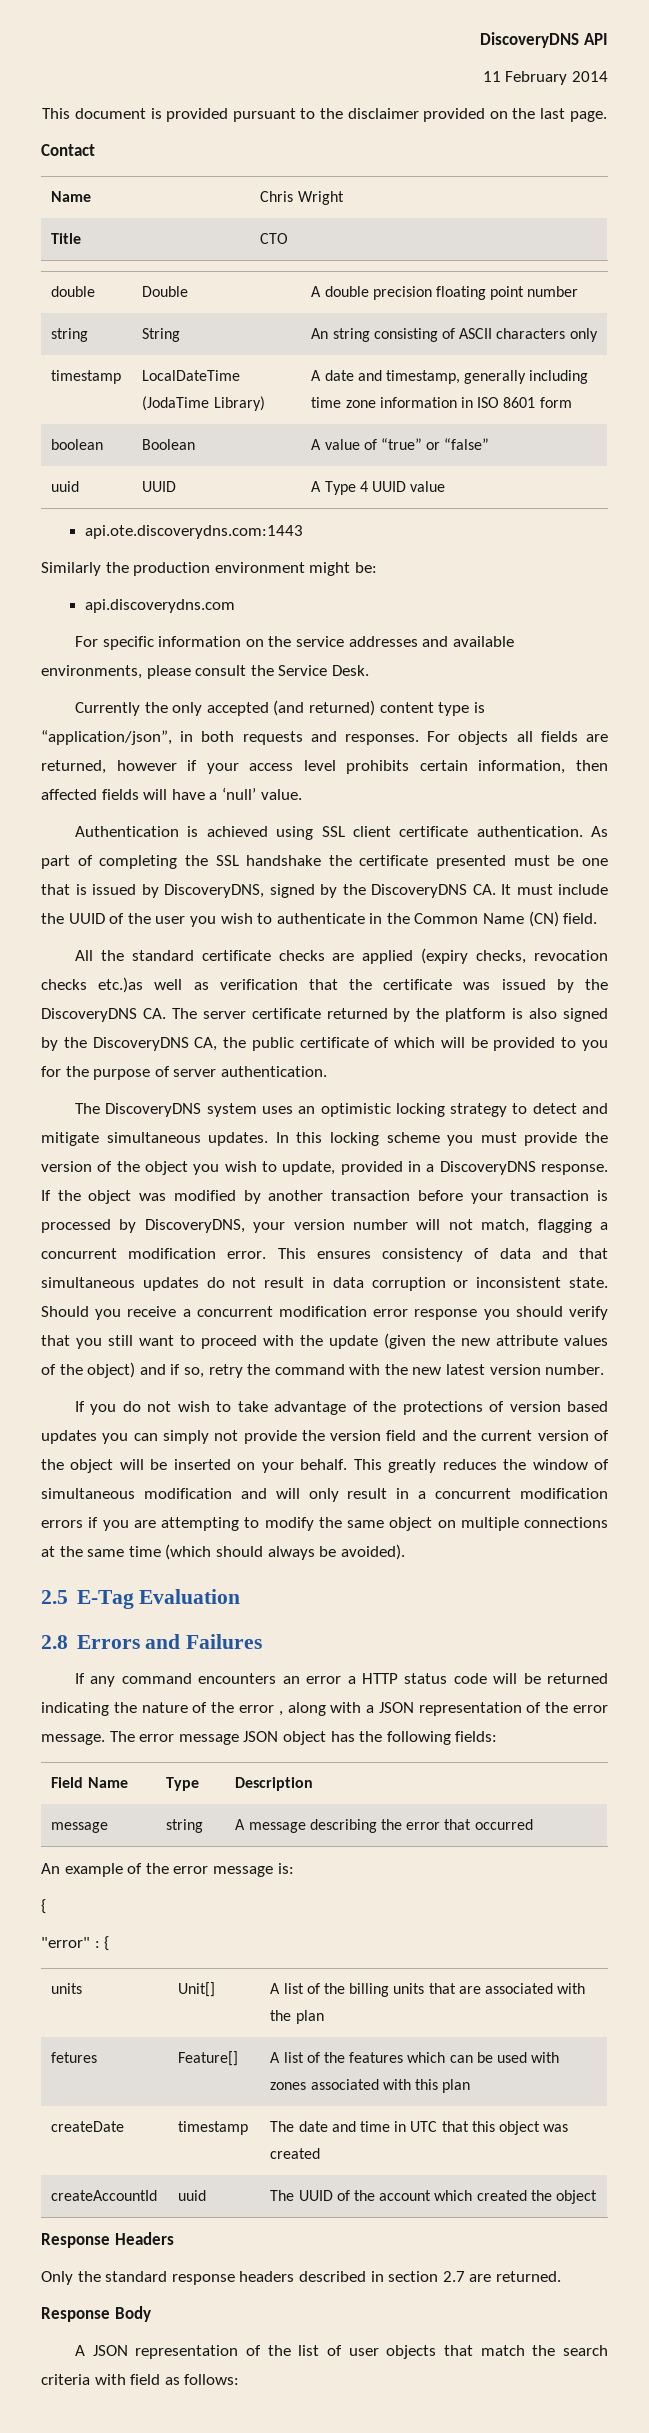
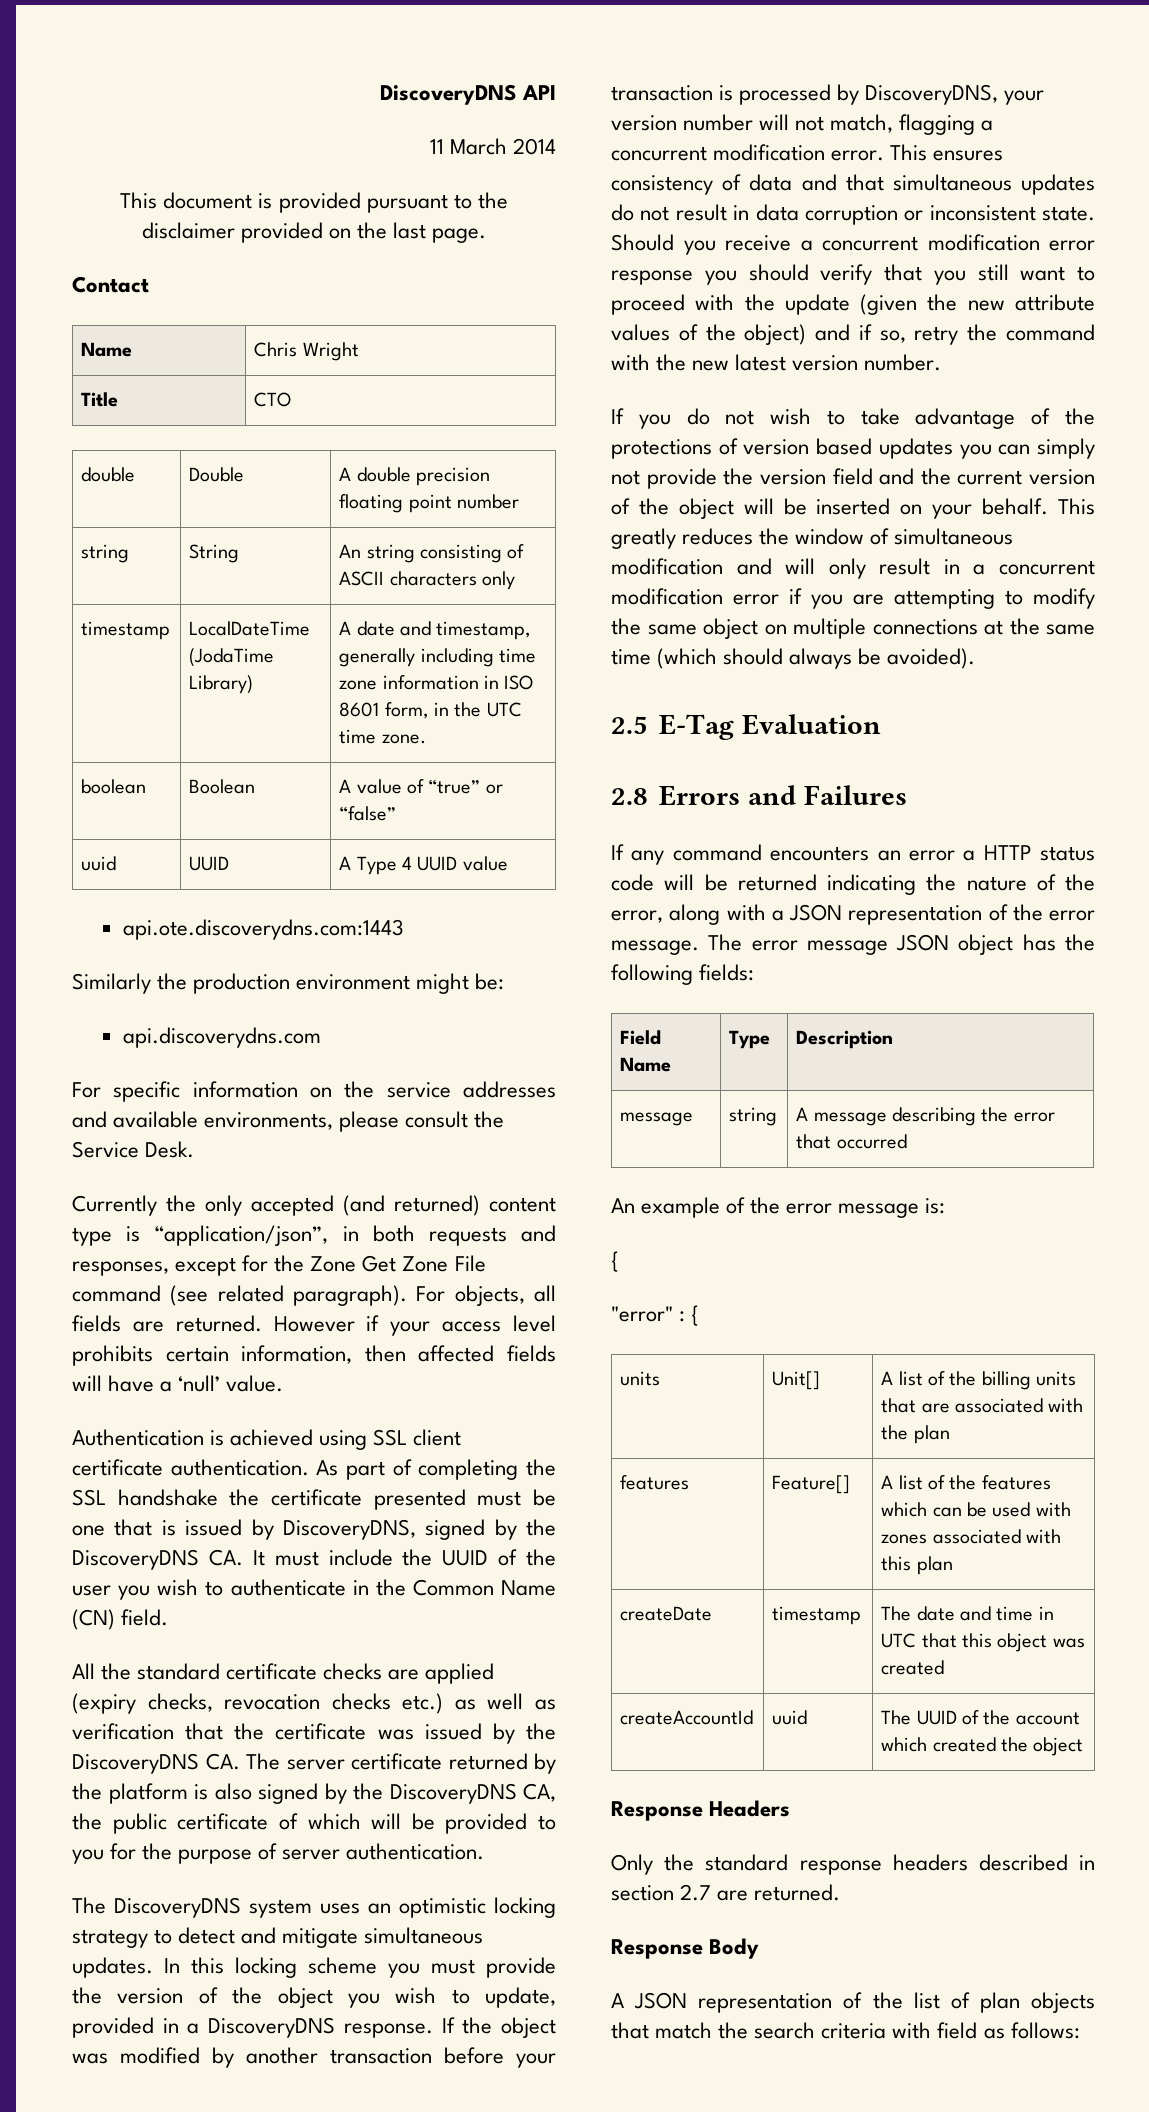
[505,71,568,85] February -> [449,138,507,155] March
[539,397,572,408] form -> [384,702,522,719] [339,729,426,744] form, in the UTC time zone.
[344,731,509,745] responses. For objects -> [72,1255,486,1276] [72,1285,525,1306] responses, except for the Zone Get Zone File command (see related paragraph). For objects,
[41,760,177,774] returned, however -> [175,1315,355,1332] returned. However
[98,977,144,993] etc.)as -> [402,1693,476,1714] etc.) as
[41,1520,83,1528] errors -> [733,594,779,605] error
[238,1705,283,1716] error , -> [611,910,663,923] error,
[51,2052,98,2063] fetures -> [620,1475,690,1490] features
[348,2348,379,2356] user -> [979,1992,1020,2013] plan

